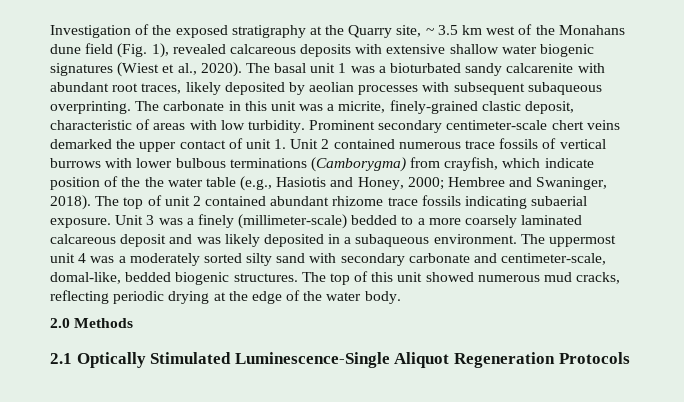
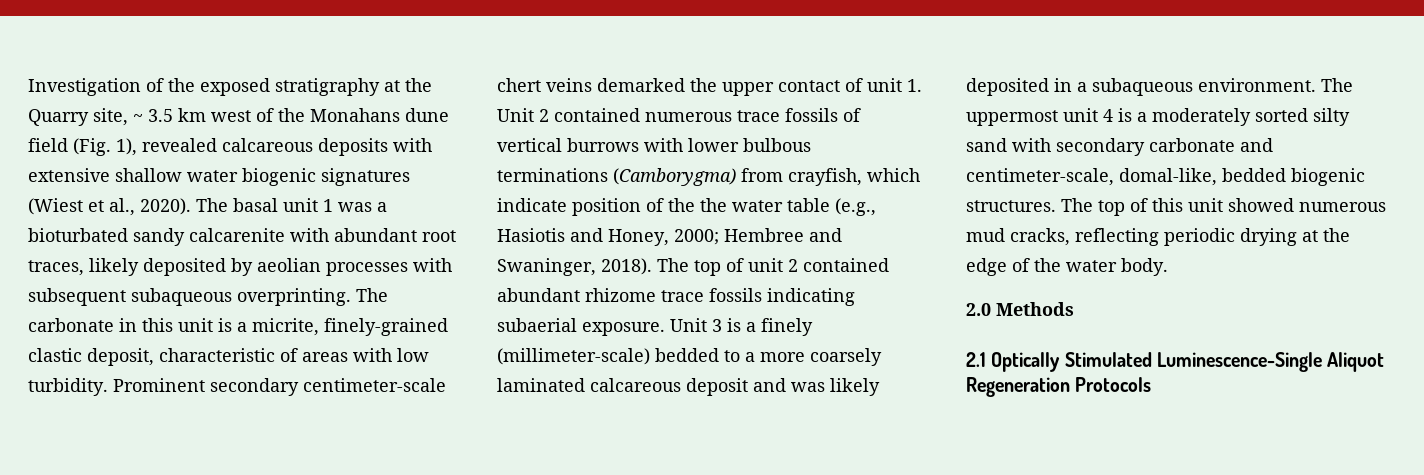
[299,104,324,111] was -> [218,318,232,332] is
[158,218,183,225] was -> [727,318,741,332] is
[90,256,115,263] was -> [1118,108,1132,122] is

